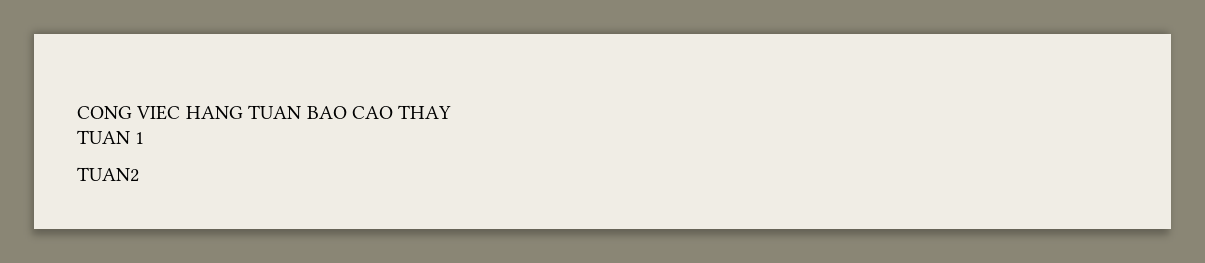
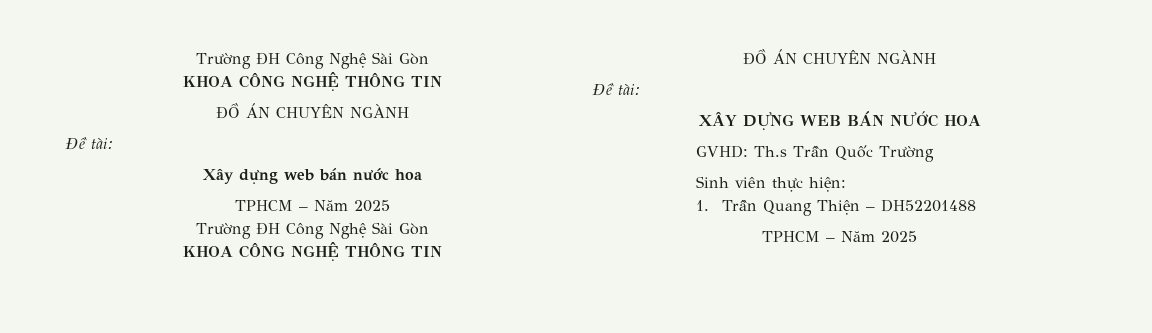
[77,105,452,120] [77,130,145,144] [77,167,139,182] CONG VIEC HANG TUAN BAO CAO THAY // TUAN 1 // TUAN2 -> [196,52,429,69] [183,72,442,91] [216,103,409,119] [65,137,114,150] [203,168,422,184] [235,200,390,212] [196,222,429,239] [183,242,442,261] [743,49,936,65] [592,83,641,96] [698,111,981,130] [695,145,934,162] [695,176,846,192] [695,199,977,216] [762,231,917,243] Trường ĐH Công Nghệ Sài Gòn // KHOA CÔNG NGHỆ THÔNG TIN // ĐỒ ÁN CHUYÊN NGÀNH // Đề tài: // Xây dựng web bán nước hoa // TPHCM – Năm 2025 // Trường ĐH Công Nghệ Sài Gòn // KHOA CÔNG NGHỆ THÔNG TIN // ĐỒ ÁN CHUYÊN NGÀNH // Đề tài: // XÂY DỰNG WEB BÁN NƯỚC HOA // GVHD: Th.s Trần Quốc Trường // Sinh viên thực hiện: // 1. Trần Quang Thiện – DH52201488 // TPHCM – Năm 2025

